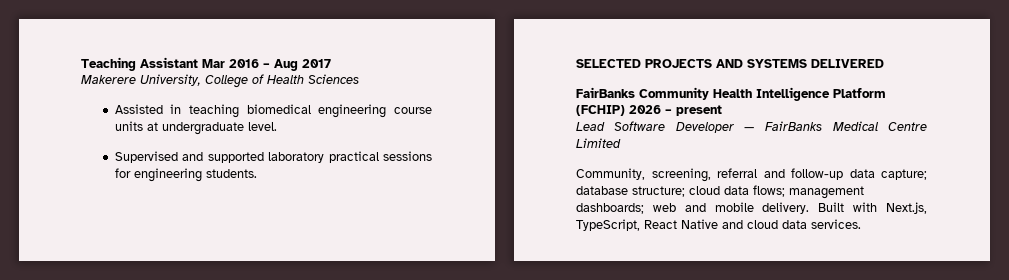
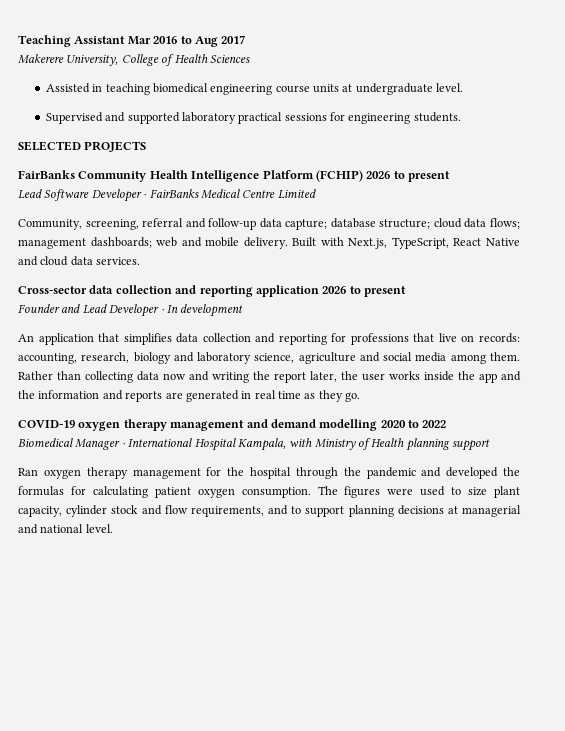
[263,63,270,68] – -> [180,36,192,44] to
[716,59,884,68] AND SYSTEMS DELIVERED -> (147, 146) none
[665,109,672,114] – -> [393,171,405,179] to
[744,127,755,131] — -> [143,194,147,198] ·
(861, 224) none -> [18,285,406,297] [18,304,244,317] [18,333,521,345] [18,352,520,364] [18,371,521,383] [18,390,361,402] [18,419,447,431] [18,438,491,451] [18,467,520,479] [18,486,520,498] [18,505,522,517] [18,524,113,534] // Cross-sector data collection and reporting application 2026 to present // Founder and Lead Developer · In development // An application that simplifies data collection and reporting for professions that live on records: accounting, research, biology and laboratory science, agriculture and social media among them. Rather than collecting data now and writing the report later, the user works inside the app and the information and reports are generated in real time as they go. // COVID-19 oxygen therapy management and demand modelling 2020 to 2022 // Biomedical Manager · International Hospital Kampala, with Ministry of Health planning support // Ran oxygen therapy management for the hospital through the pandemic and developed the formulas for calculating patient oxygen consumption. The figures were used to size plant capacity, cylinder stock and flow requirements, and to support planning decisions at managerial and national level.

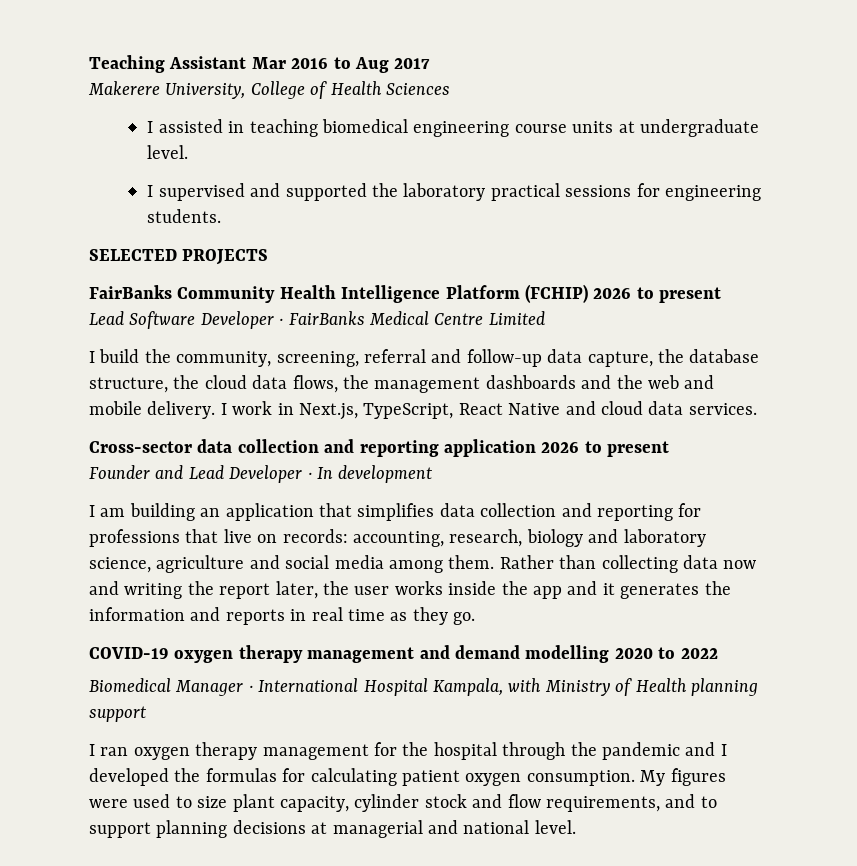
[45,83,90,93] Assisted -> [147,119,223,133] I assisted
[45,112,103,124] Supervised -> [147,183,245,201] I supervised
(180, 118) none -> [372,183,399,197] the
[18,219,82,230] Community, -> [89,349,272,367] I build the community,
[285,218,520,230] [18,237,152,249] capture; database structure; cloud data flows; management dashboards; -> [587,349,760,367] [89,375,643,393] capture, the database structure, the cloud data flows, the management dashboards and the
[292,237,344,247] Built with -> [220,401,294,415] I work in
[18,334,34,342] An -> [89,503,221,521] I am building an
(521, 376) none -> [602,583,700,599] it generates
[165,390,239,402] are generated -> (285, 617) none
[18,468,38,476] Ran -> [89,744,129,756] I ran
(442, 472) none -> [720,744,727,756] I
[317,486,338,495] The -> [640,770,666,786] My

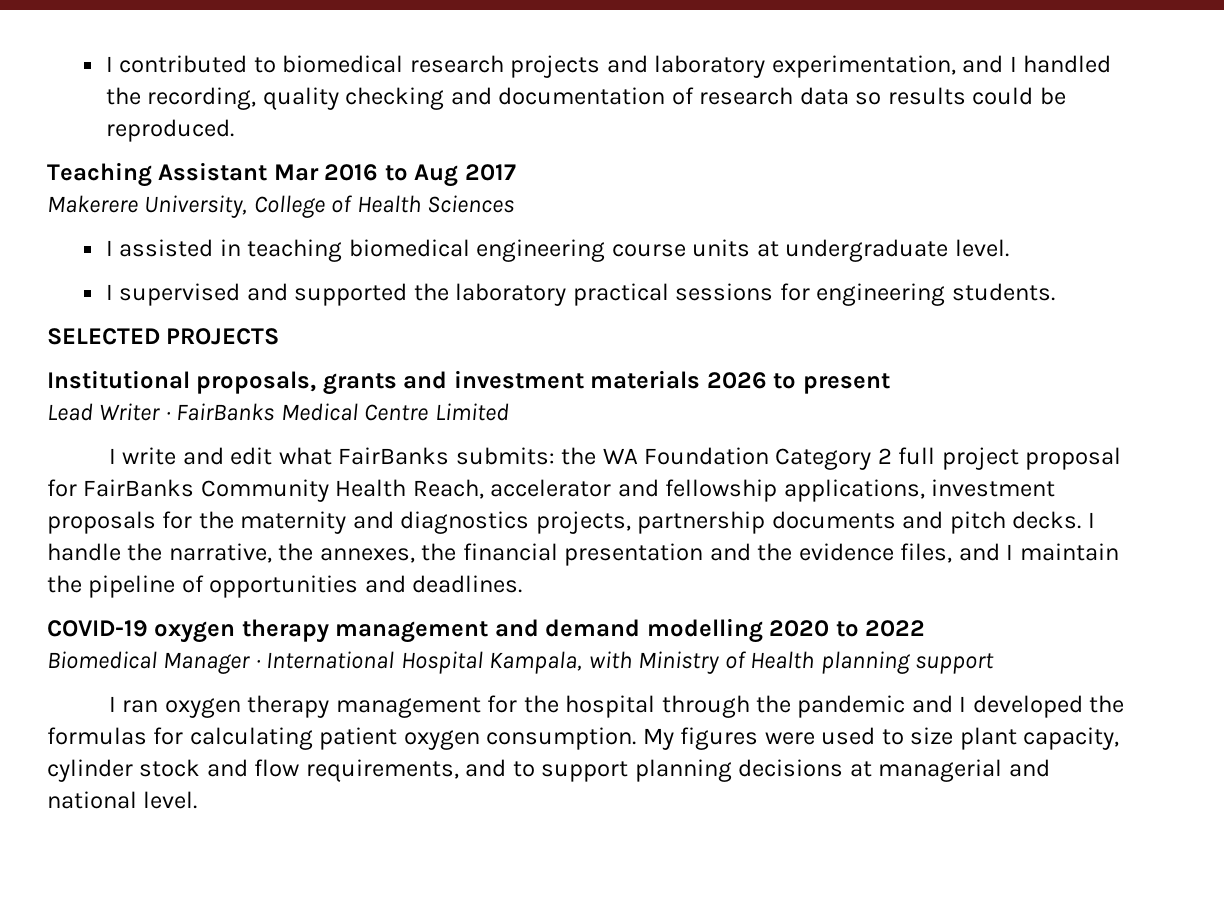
(89, 64) none -> [105,55,1112,78] [105,87,1066,110] [105,119,234,142] I contributed to biomedical research projects and laboratory experimentation, and I handled the recording, quality checking and documentation of research data so results could be reproduced. //
[89,284,588,303] FairBanks Community Health Intelligence Platform (FCHIP) -> [47,370,701,395] Institutional proposals, grants and investment materials
[129,311,274,329] Software Developer -> [99,403,161,421] Writer
[99,349,760,367] [89,375,715,393] [89,401,757,420] [89,439,670,457] [89,465,433,483] [89,503,702,521] [89,529,706,547] [89,555,757,573] [89,581,731,599] [89,607,476,625] build the community, screening, referral and follow-up data capture, the database structure, the cloud data flows, the management dashboards and the web and mobile delivery. I work in Next.js, TypeScript, React Native and cloud data services. // Cross-sector data collection and reporting application 2026 to present // Founder and Lead Developer · In development // I am building an application that simplifies data collection and reporting for professions that live on records: accounting, research, biology and laboratory science, agriculture and social media among them. Rather than collecting data now and writing the report later, the user works inside the app and it generates the information and reports in real time as they go. -> [122,447,1122,470] [47,479,1056,502] [47,511,1095,534] [47,543,1119,566] [47,575,523,598] write and edit what FairBanks submits: the WA Foundation Category 2 full project proposal for FairBanks Community Health Reach, accelerator and fellowship applications, investment proposals for the maternity and diagnostics projects, partnership documents and pitch decks. I handle the narrative, the annexes, the financial presentation and the evidence files, and I maintain the pipeline of opportunities and deadlines.

